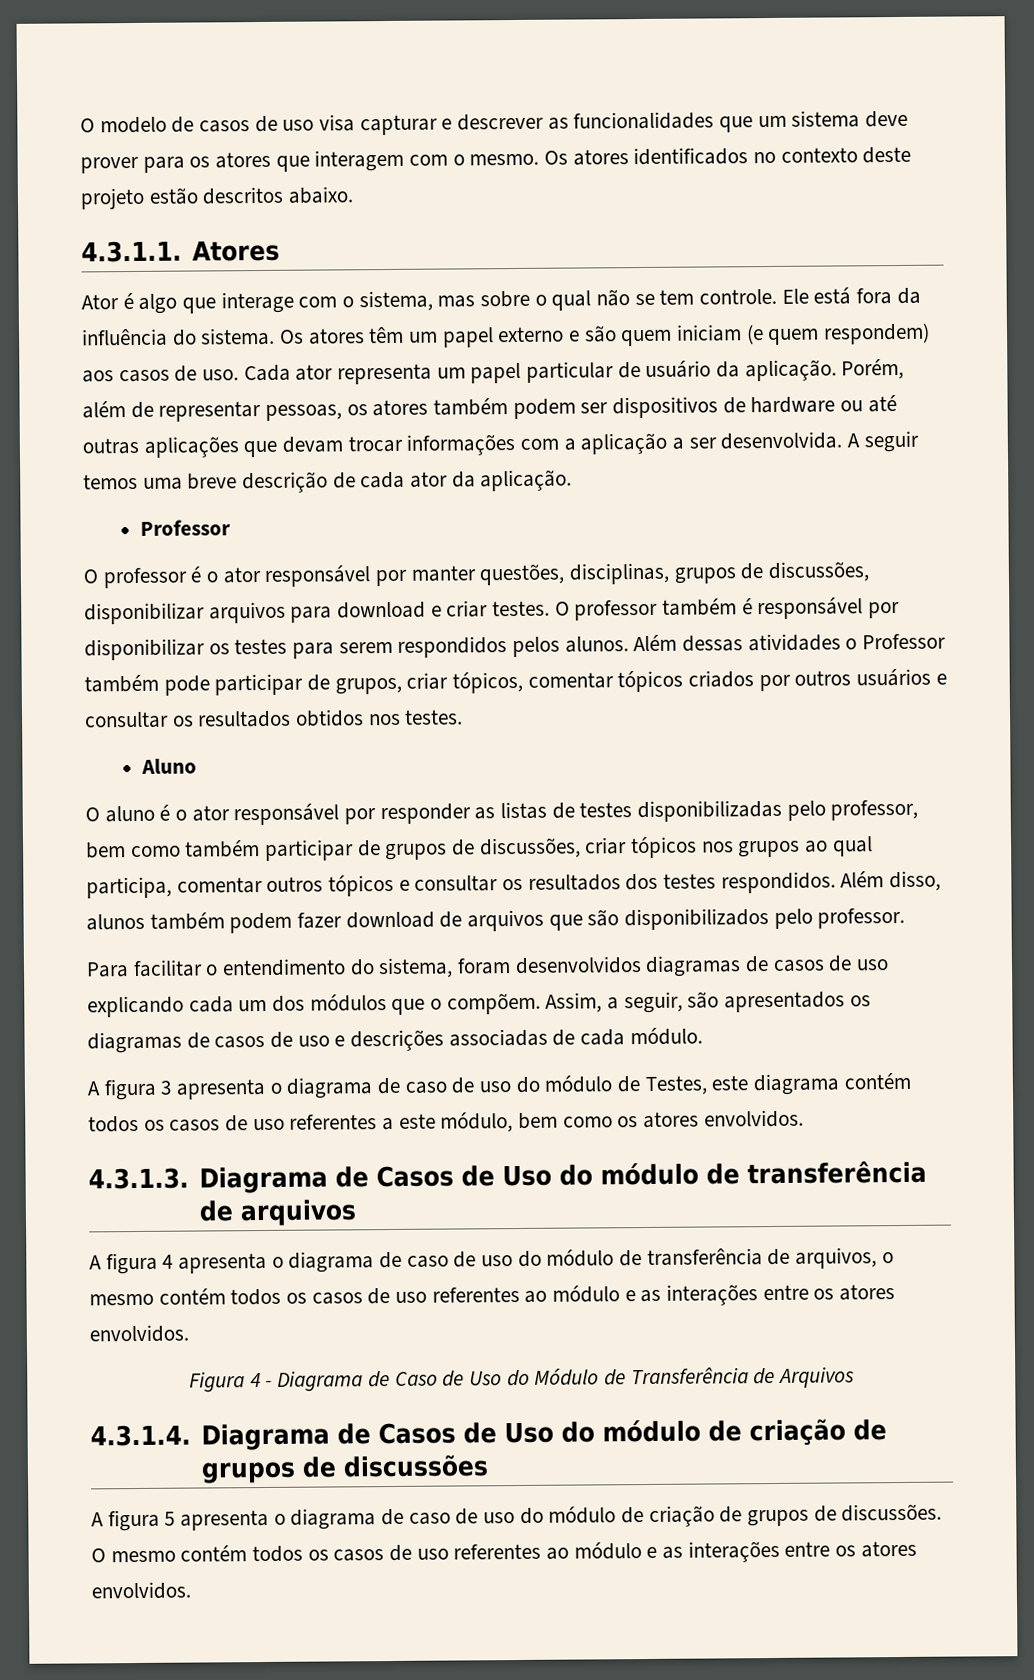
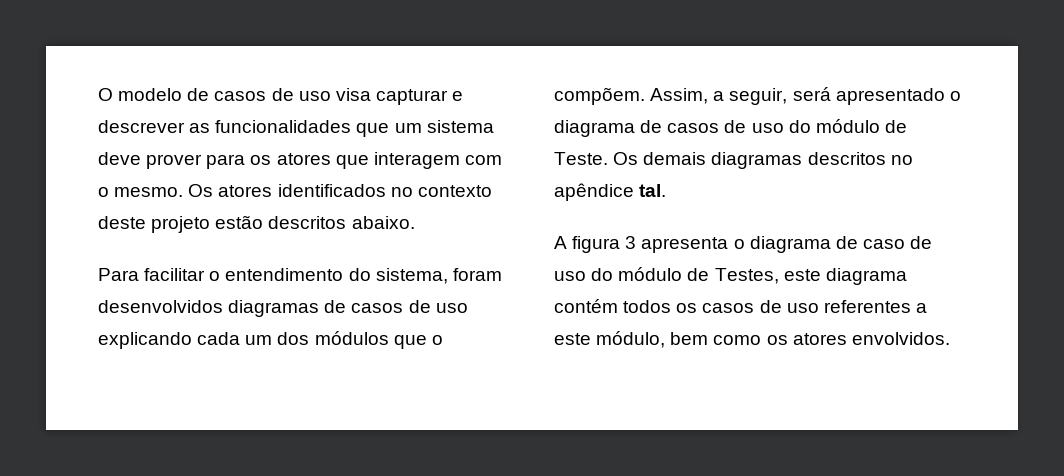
[81,240,280,263] [81,287,921,314] [81,322,931,348] [82,358,905,385] [82,395,897,422] [82,430,919,458] [83,469,573,494] [139,519,231,536] [83,561,870,589] [84,597,901,625] [84,633,947,661] [84,668,947,696] [84,709,464,729] [140,758,197,774] [85,799,919,826] [86,836,873,861] [86,870,942,899] [86,907,906,934] // 4.3.1.1. Atores // Ator é algo que interage com o sistema, mas sobre o qual não se tem controle. Ele está fora da influência do sistema. Os atores têm um papel externo e são quem iniciam (e quem respondem) aos casos de uso. Cada ator representa um papel particular de usuário da aplicação. Porém, além de representar pessoas, os atores também podem ser dispositivos de hardware ou até outras aplicações que devam trocar informações com a aplicação a ser desenvolvida. A seguir temos uma breve descrição de cada ator da aplicação. // Professor // O professor é o ator responsável por manter questões, disciplinas, grupos de discussões, disponibilizar arquivos para download e criar testes. O professor também é responsável por disponibilizar os testes para serem respondidos pelos alunos. Além dessas atividades o Professor também pode participar de grupos, criar tópicos, comentar tópicos criados por outros usuários e consultar os resultados obtidos nos testes. // Aluno // O aluno é o ator responsável por responder as listas de testes disponibilizadas pelo professor, bem como também participar de grupos de discussões, criar tópicos nos grupos ao qual participa, comentar outros tópicos e consultar os resultados dos testes respondidos. Além disso, alunos também podem fazer download de arquivos que são disponibilizados pelo professor. -> (415, 222) none
[687,991,871,1013] [87,1027,703,1054] são apresentados os diagramas de casos de uso e descrições associadas de cada módulo. -> [792,87,961,105] [554,119,907,137] [554,152,913,169] [554,183,667,201] será apresentado o diagrama de casos de uso do módulo de Teste. Os demais diagramas descritos no apêndice tal.
[88,1160,927,1194] [198,1199,357,1227] [89,1247,894,1275] [89,1284,896,1306] [89,1324,189,1343] [189,1366,854,1393] [90,1418,887,1451] [200,1454,488,1484] [91,1503,943,1532] [91,1540,917,1563] [91,1581,191,1600] // 4.3.1.3. Diagrama de Casos de Uso do módulo de transferência de arquivos // A figura 4 apresenta o diagrama de caso de uso do módulo de transferência de arquivos, o mesmo contém todos os casos de uso referentes ao módulo e as interações entre os atores envolvidos. // Figura 4 - Diagrama de Caso de Uso do Módulo de Transferência de Arquivos // 4.3.1.4. Diagrama de Casos de Uso do módulo de criação de grupos de discussões // A figura 5 apresenta o diagrama de caso de uso do módulo de criação de grupos de discussões. O mesmo contém todos os casos de uso referentes ao módulo e as interações entre os atores envolvidos. -> (950, 338) none

